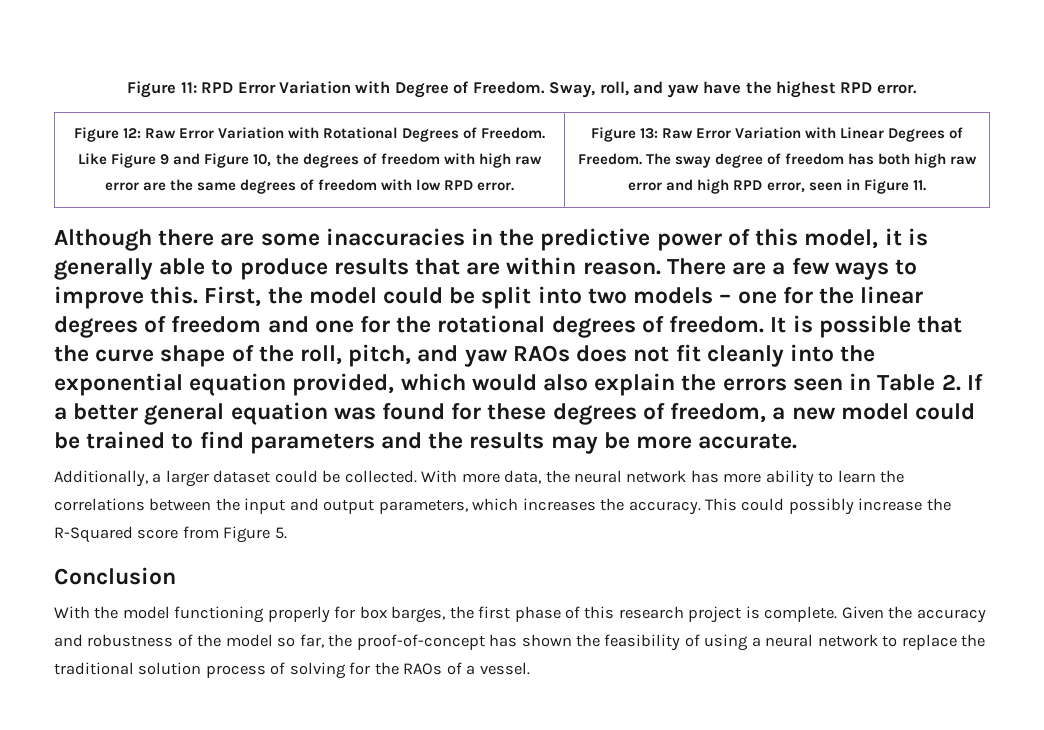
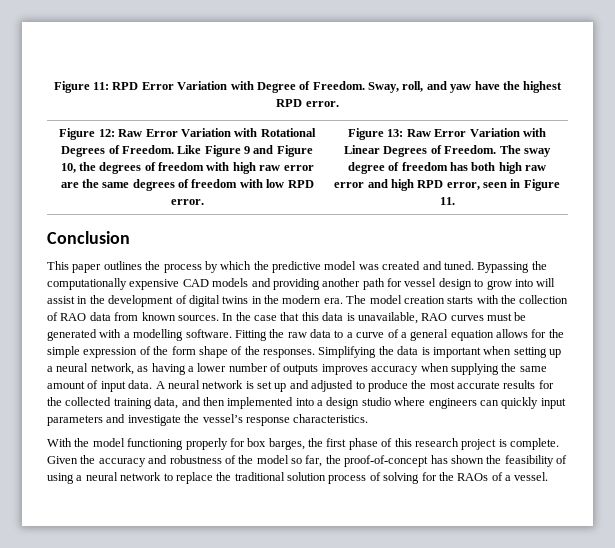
[54,228,928,251] [54,257,917,280] [54,286,924,309] [54,315,962,338] [54,344,876,367] [54,373,983,396] [54,402,975,425] [54,431,798,454] [54,470,905,487] [54,498,951,515] [54,526,287,543] [54,567,176,585] Although there are some inaccuracies in the predictive power of this model, it is generally able to produce results that are within reason. There are a few ways to improve this. First, the model could be split into two models – one for the linear degrees of freedom and one for the rotational degrees of freedom. It is possible that the curve shape of the roll, pitch, and yaw RAOs does not fit cleanly into the exponential equation provided, which would also explain the errors seen in Table 2. If a better general equation was found for these degrees of freedom, a new model could be trained to find parameters and the results may be more accurate. // Additionally, a larger dataset could be collected. With more data, the neural network has more ability to learn the correlations between the input and output parameters, which increases the accuracy. This could possibly increase the R-Squared score from Figure 5. // Conclusion -> [47,231,130,244] [47,261,547,273] [47,278,556,290] [47,295,569,307] [47,312,527,324] [47,329,564,341] [47,346,561,358] [47,363,547,375] [47,380,554,392] [47,397,566,409] [47,414,369,426] Conclusion // This paper outlines the process by which the predictive model was created and tuned. Bypassing the computationally expensive CAD models and providing another path for vessel design to grow into will assist in the development of digital twins in the modern era. The model creation starts with the collection of RAO data from known sources. In the case that this data is unavailable, RAO curves must be generated with a modelling software. Fitting the raw data to a curve of a general equation allows for the simple expression of the form shape of the responses. Simplifying the data is important when setting up a neural network, as having a lower number of outputs improves accuracy when supplying the same amount of input data. A neural network is set up and adjusted to produce the most accurate results for the collected training data, and then implemented into a design studio where engineers can quickly input parameters and investigate the vessel’s response characteristics.

